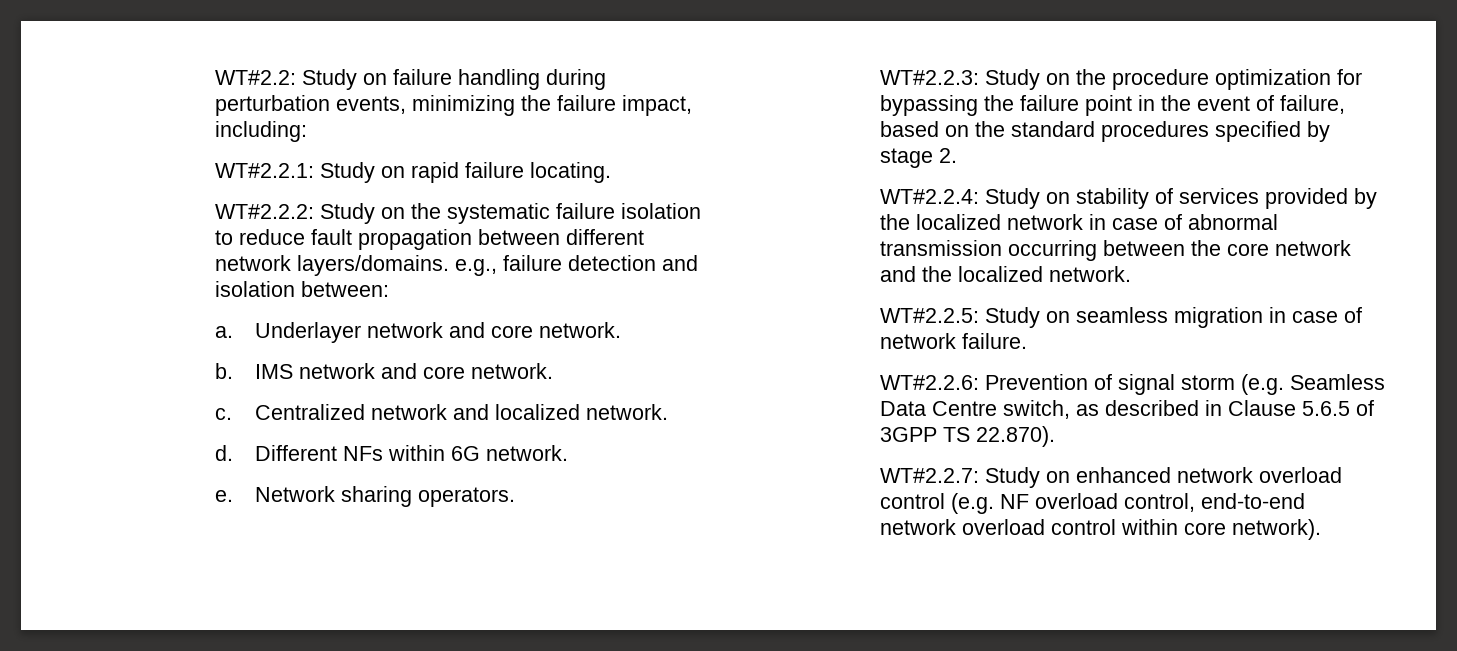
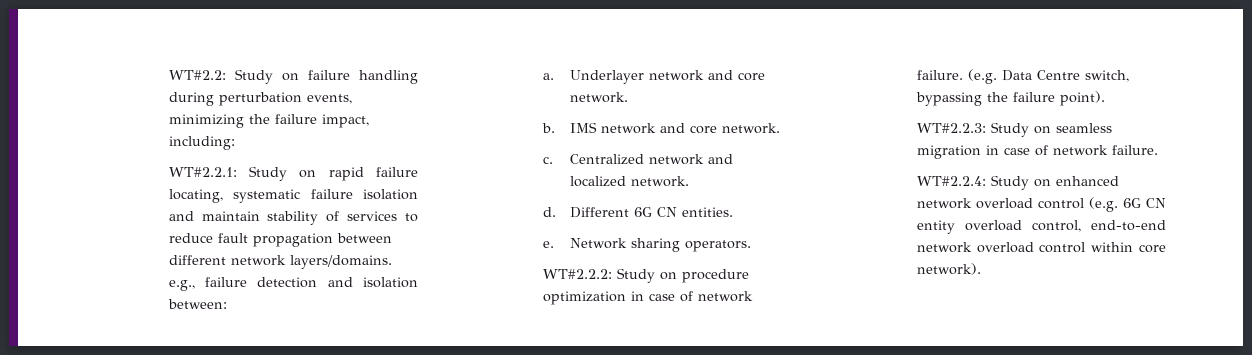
[529,162,611,183] [214,203,701,224] locating. // WT#2.2.2: Study on the systematic failure isolation -> [168,189,418,203] [168,211,398,225] locating, systematic failure isolation and maintain stability of services
[343,445,569,461] NFs within 6G network. -> [634,207,734,217] 6G CN entities.
[879,69,1106,90] WT#2.2.3: Study on the -> [542,268,677,283] WT#2.2.2: Study on
[1336,69,1362,85] [879,95,1345,116] [879,121,1330,142] [879,148,957,168] [879,188,1377,209] [879,214,1278,230] [879,240,1351,261] [879,266,1131,282] [879,308,979,323] for bypassing the failure point in the event of failure, based on the standard procedures specified by stage 2. // WT#2.2.4: Study on stability of services provided by the localized network in case of abnormal transmission occurring between the core network and the localized network. // WT#2.2.5: -> [630,291,753,302] [916,69,1129,84] [915,91,1105,106] [916,123,986,133] in case of network failure. (e.g. Data Centre switch, bypassing the failure point). // WT#2.2.3:
[879,374,1385,395] [879,400,1374,419] [879,426,1055,447] [879,468,979,483] WT#2.2.6: Prevention of signal storm (e.g. Seamless Data Centre switch, as described in Clause 5.6.5 of 3GPP TS 22.870). // WT#2.2.7: -> [916,176,986,186] WT#2.2.4:
[999,494,1029,509] NF -> [1122,198,1166,208] [916,220,955,234] 6G CN entity

